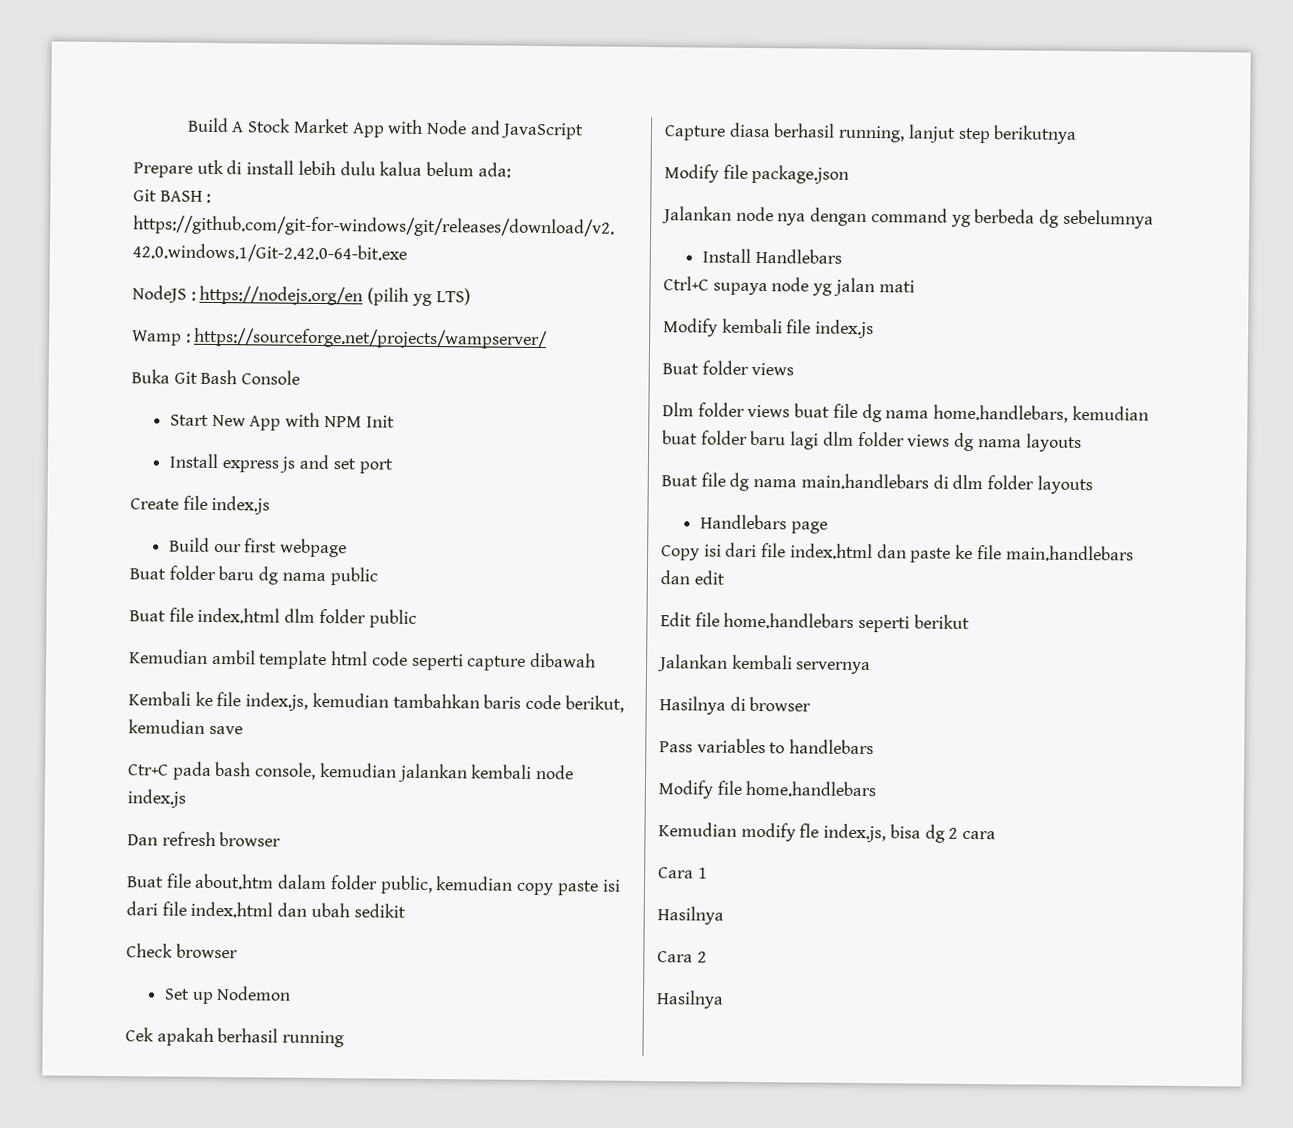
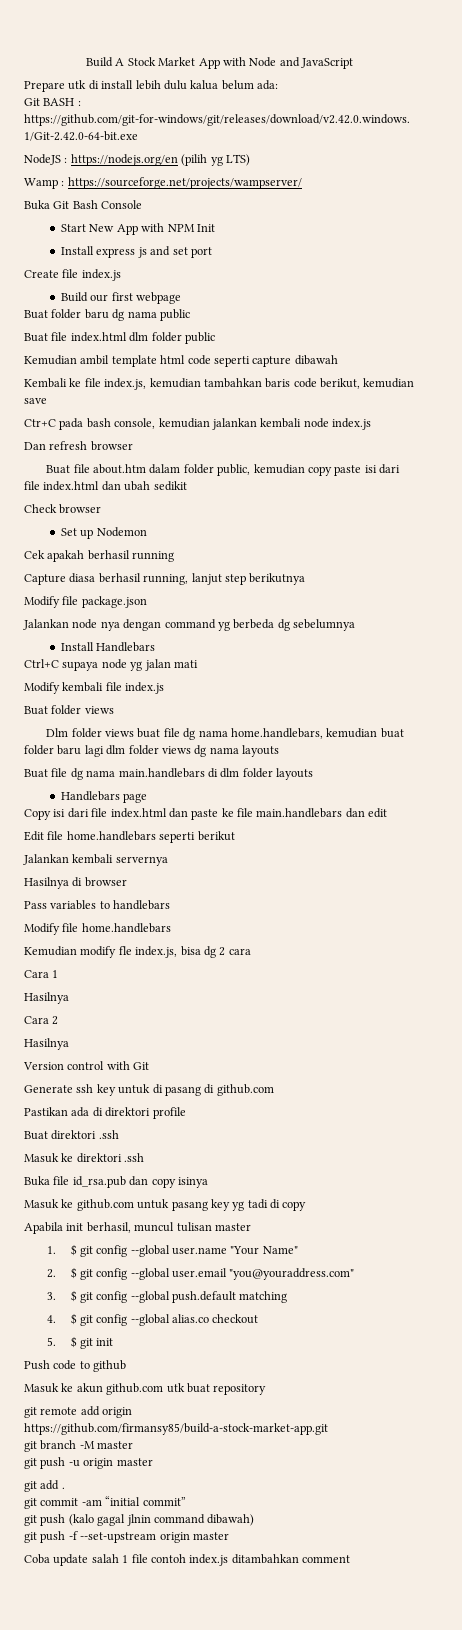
(724, 999) none -> [23,1061,150,1070] [24,1084,274,1096] [24,1107,186,1119] [24,1130,119,1140] [24,1153,145,1163] [24,1176,208,1188] [24,1199,307,1211] [24,1222,251,1234] [47,1244,298,1257] [47,1267,355,1280] [47,1290,288,1303] [47,1313,259,1326] [47,1336,114,1349] [24,1360,127,1372] [24,1383,267,1395] [24,1406,133,1418] [24,1423,328,1435] [24,1440,134,1452] [24,1457,153,1469] [24,1480,65,1492] [24,1496,186,1509] [24,1514,255,1526] [24,1531,229,1543] [24,1554,350,1566] // Version control with Git // Generate ssh key untuk di pasang di github.com // Pastikan ada di direktori profile // Buat direktori .ssh // Masuk ke direktori .ssh // Buka file id_rsa.pub dan copy isinya // Masuk ke github.com untuk pasang key yg tadi di copy // Apabila init berhasil, muncul tulisan master // 1. $ git config --global user.name "Your Name" // 2. $ git config --global user.email "you@youraddress.com" // 3. $ git config --global push.default matching // 4. $ git config --global alias.co checkout // 5. $ git init // Push code to github // Masuk ke akun github.com utk buat repository // git remote add origin https://github.com/firmansy85/build-a-stock-market-app.git // git branch -M master // git push -u origin master // git add . // git commit -am “initial commit” // git push (kalo gagal jlnin command dibawah) // git push -f --set-upstream origin master // Coba update salah 1 file contoh index.js ditambahkan comment

